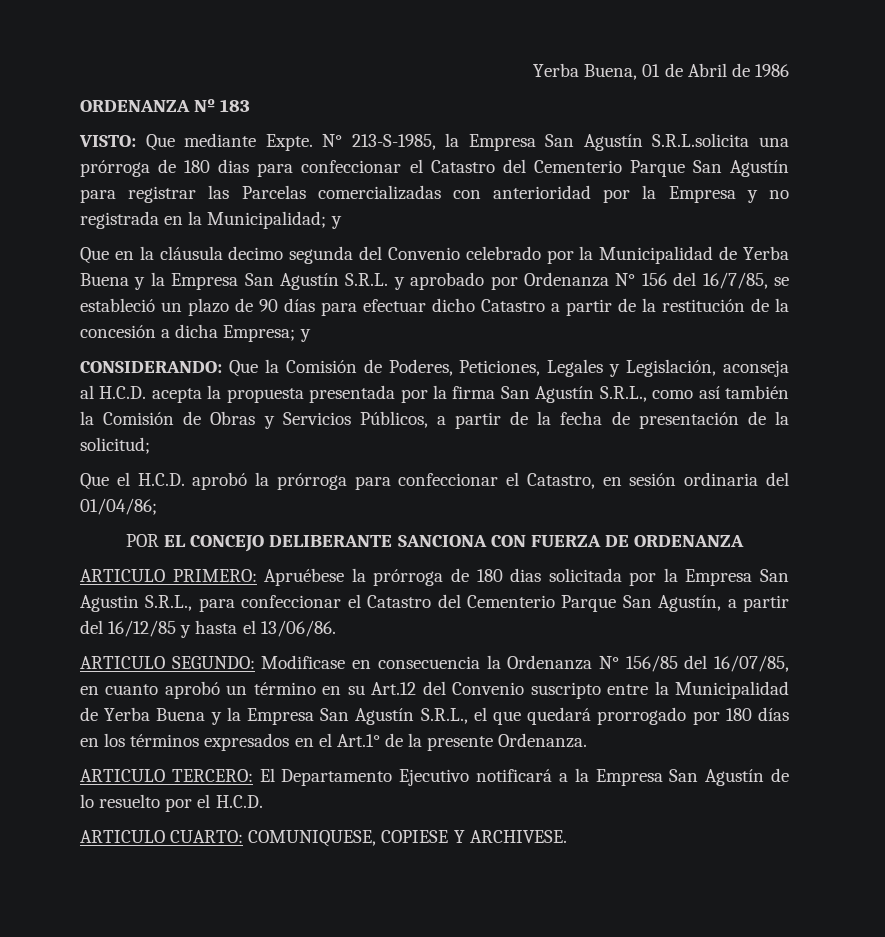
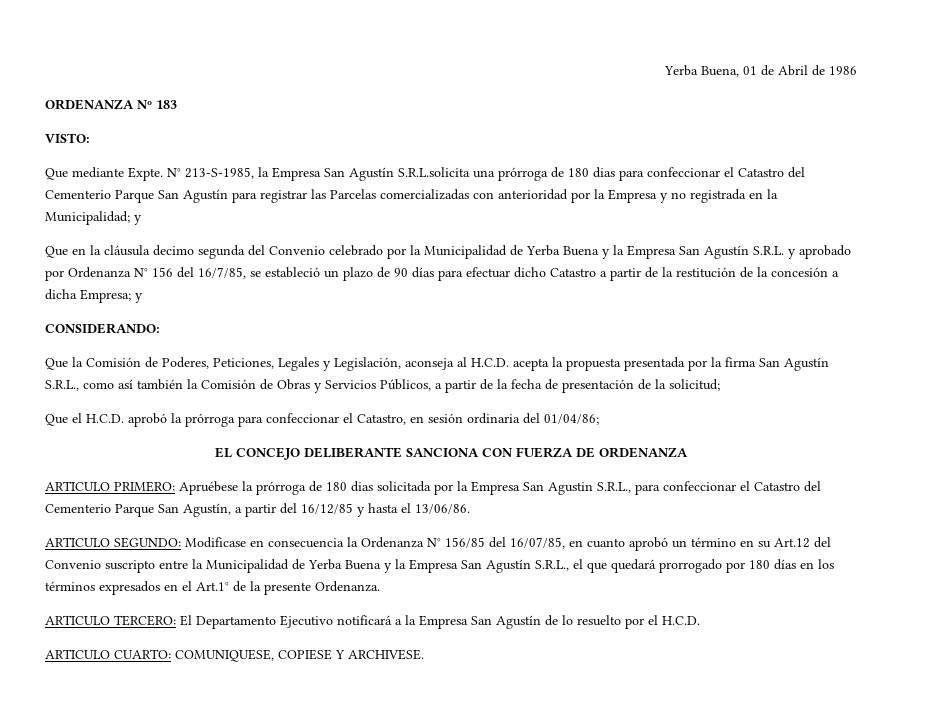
(136, 141) none -> (90, 138) //
(222, 367) none -> (160, 328) //
[125,534,159,547] POR -> (599, 419) none

